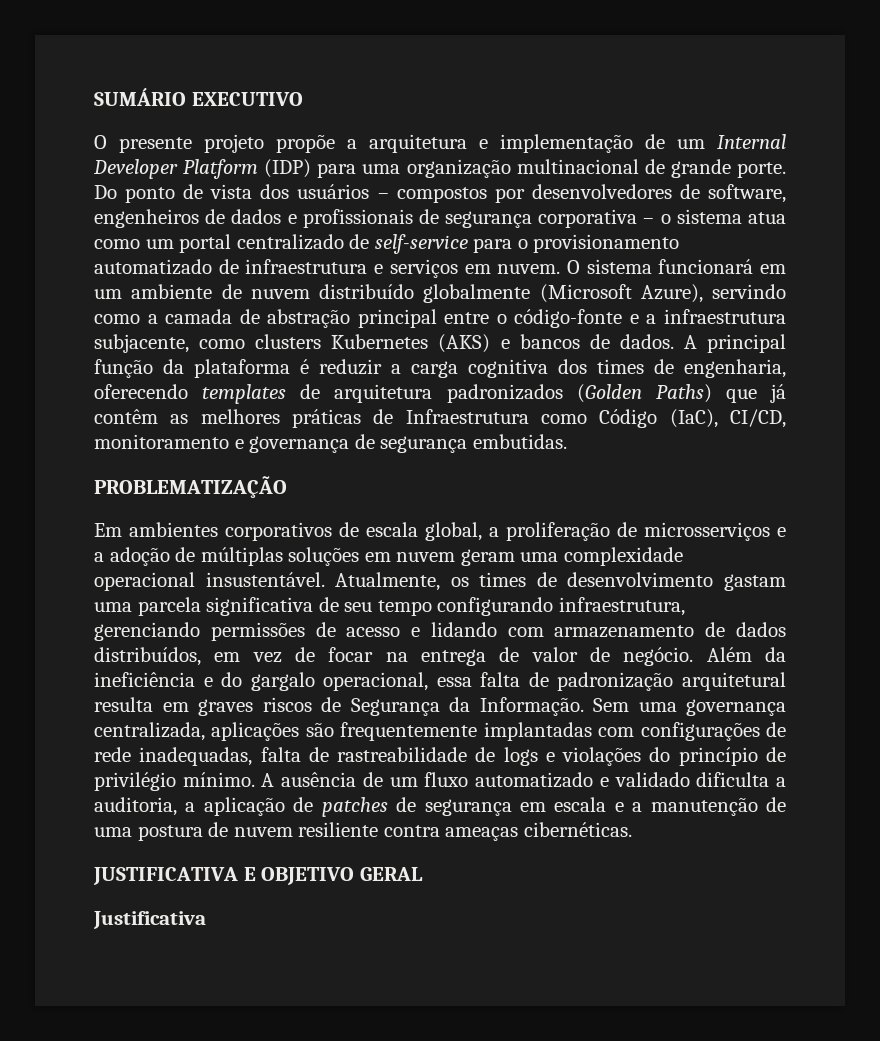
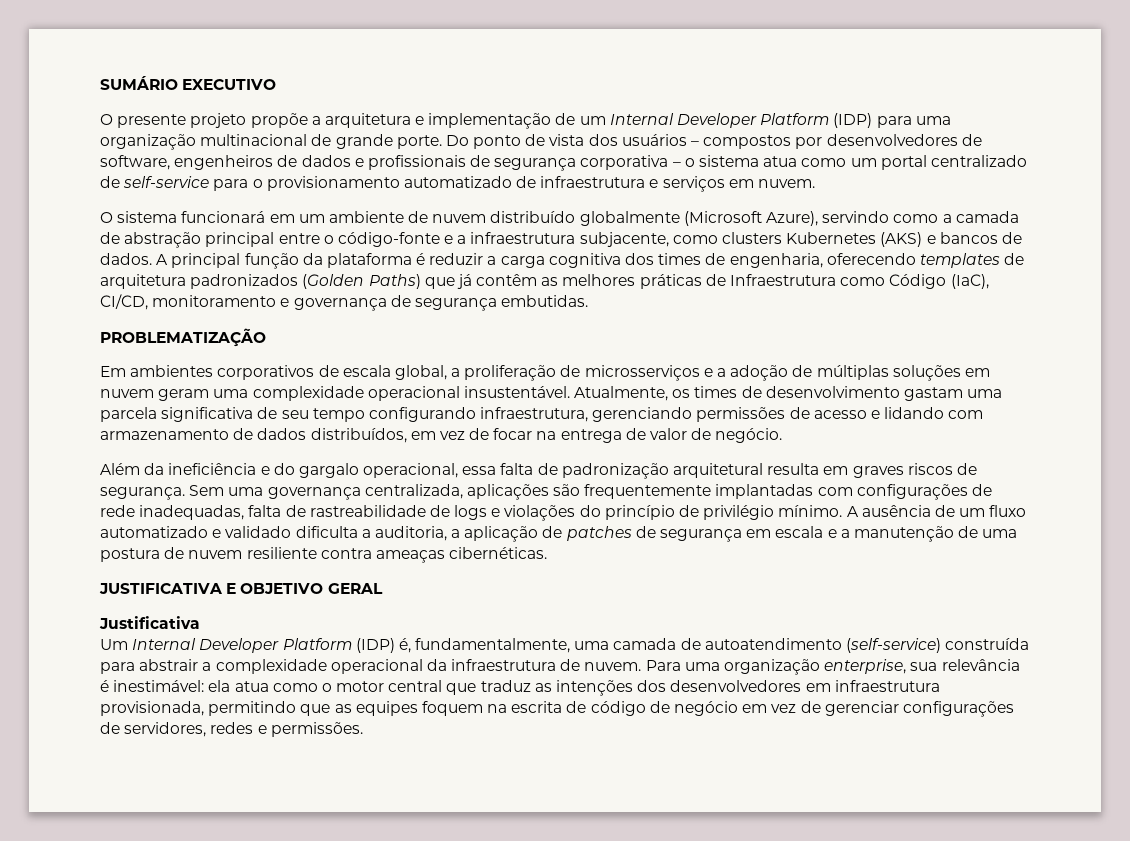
(561, 269) none -> (816, 183) //
(694, 656) none -> (783, 435) //
[350,697,584,716] Segurança da Informação. -> [100,487,185,500] segurança.
(206, 920) none -> [100,638,1030,653] [100,659,1020,675] [100,680,940,696] [100,701,1014,717] [100,722,363,737] // Um Internal Developer Platform (IDP) é, fundamentalmente, uma camada de autoatendimento (self-service) construída para abstrair a complexidade operacional da infraestrutura de nuvem. Para uma organização enterprise, sua relevância é inestimável: ela atua como o motor central que traduz as intenções dos desenvolvedores em infraestrutura provisionada, permitindo que as equipes foquem na escrita de código de negócio em vez de gerenciar configurações de servidores, redes e permissões.

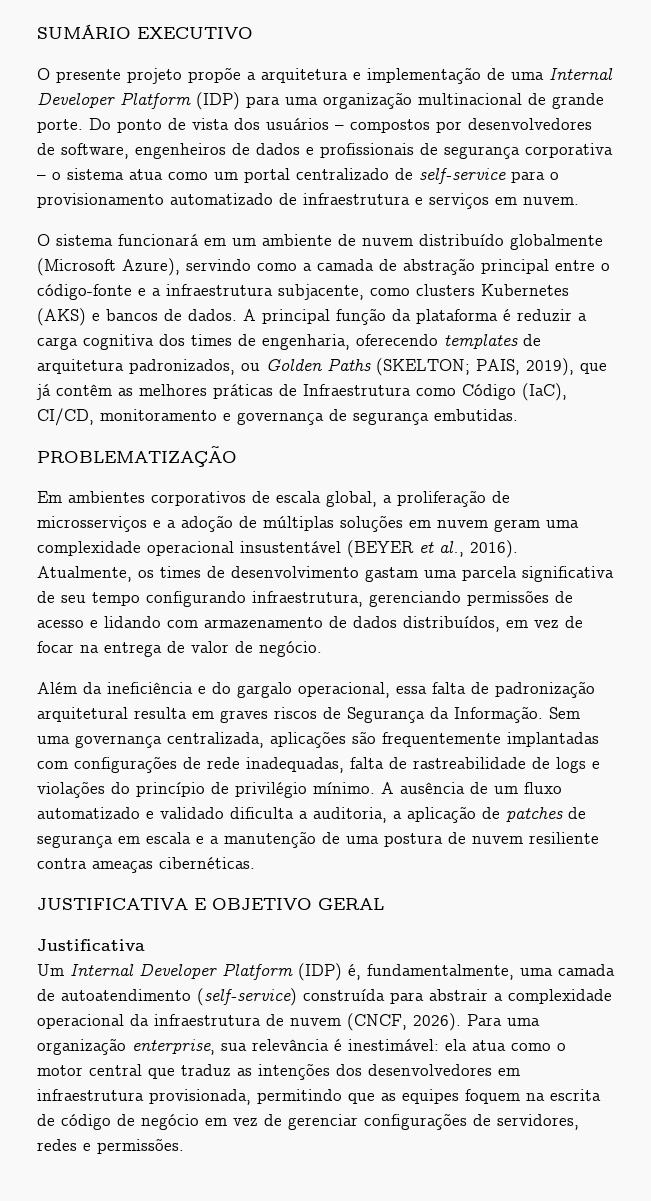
[579,116,606,125] um -> [511,72,544,80] uma
[190,274,421,289] padronizados (Golden Paths) -> [129,358,574,376] padronizados, ou Golden Paths (SKELTON; PAIS, 2019),
[463,386,570,398] insustentável. -> [240,540,518,558] insustentável (BEYER et al., 2016).
[100,487,185,500] segurança. -> [347,706,543,723] Segurança da Informação.
[584,662,642,671] nuvem. -> [290,1013,461,1031] nuvem (CNCF, 2026).

